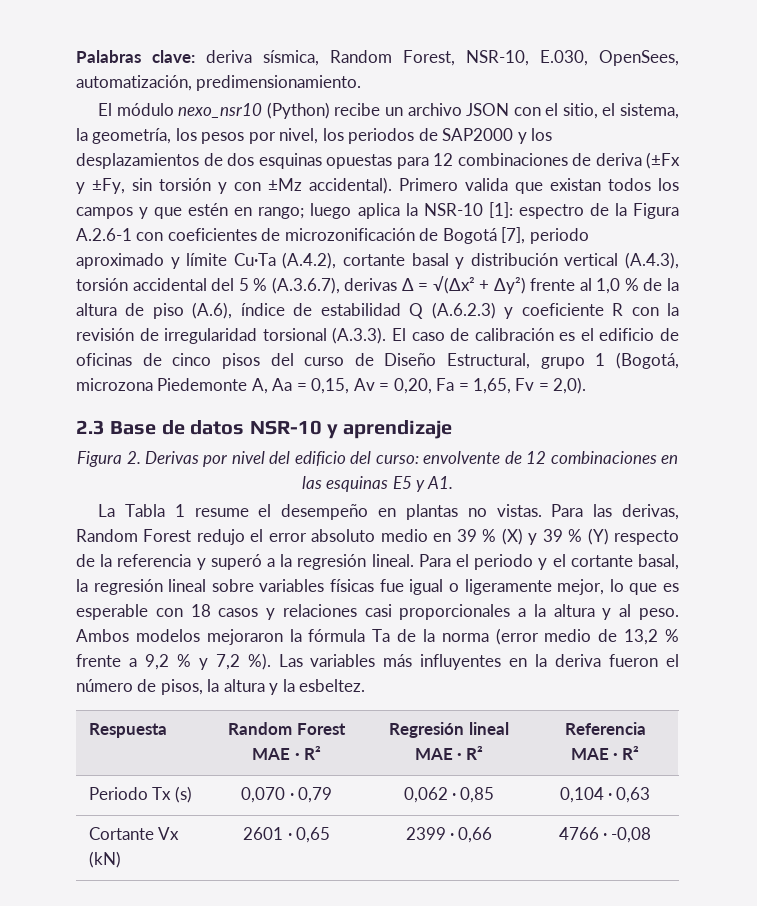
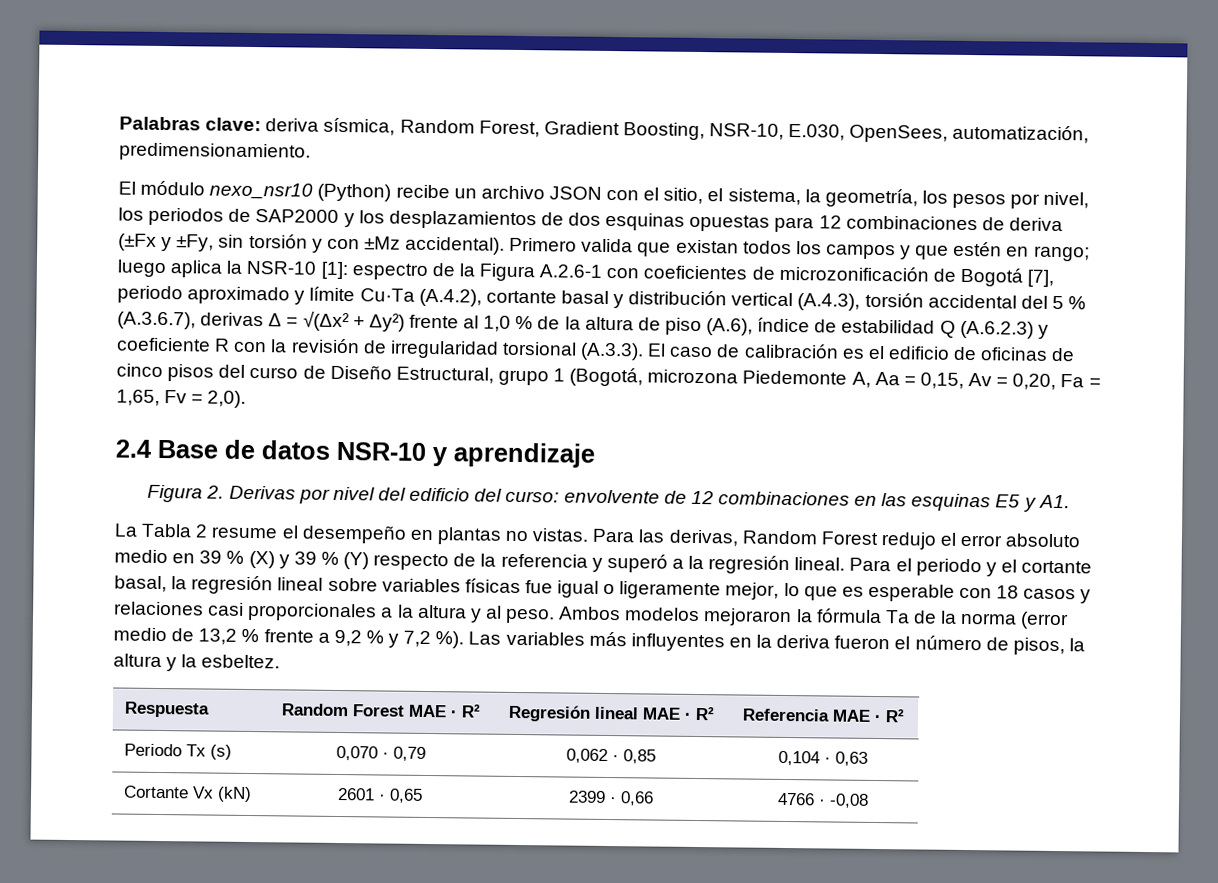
(455, 58) none -> [543,121,705,141] Gradient Boosting,
[76,420,105,435] 2.3 -> [115,439,152,458] 2.4
[174,504,185,517] 1 -> [195,524,209,538] 2

